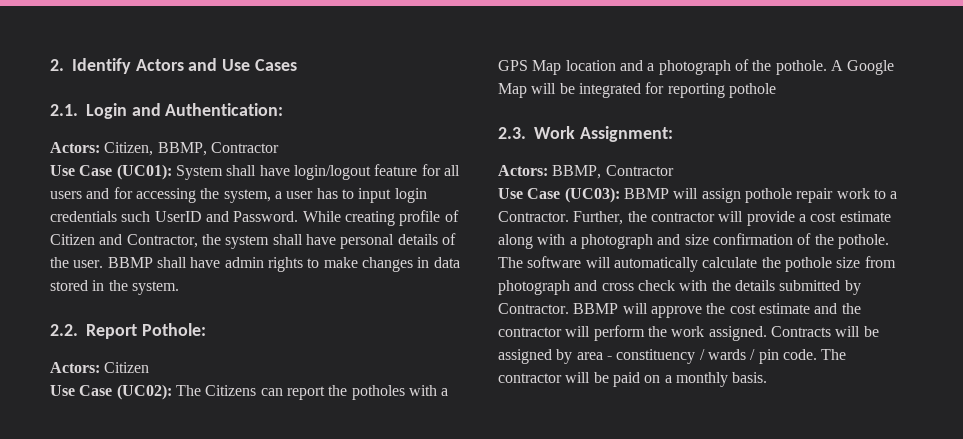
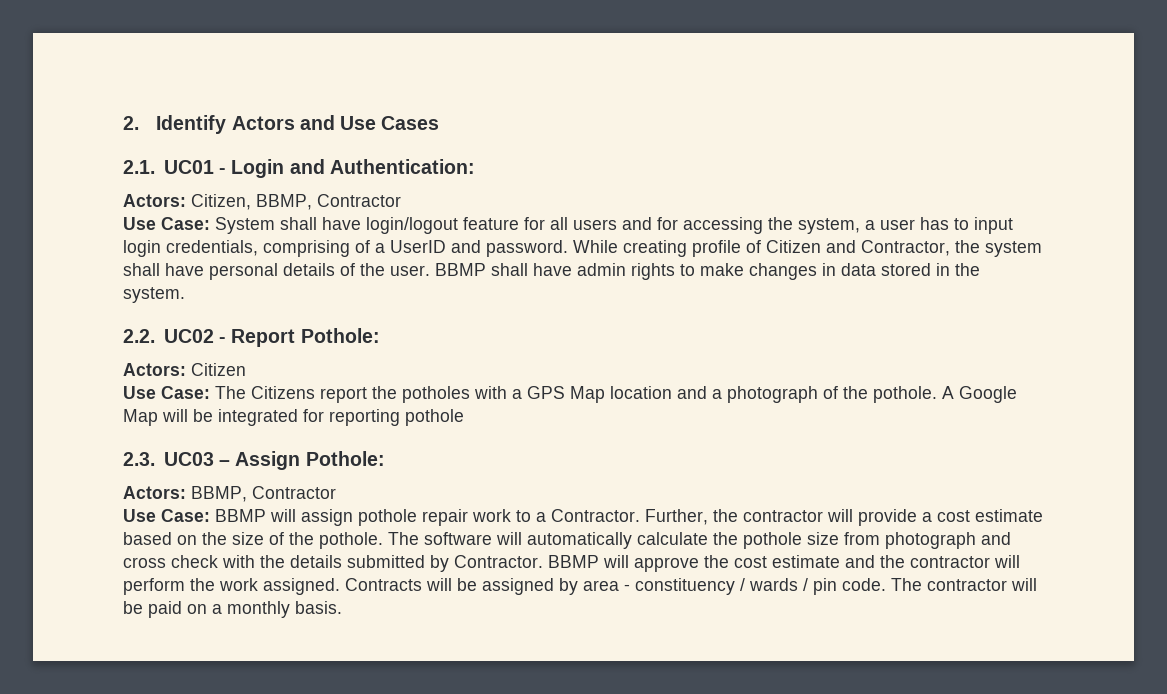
(78, 110) none -> [163,160,227,174] UC01 -
[79,164,172,180] Case (UC01): -> [161,217,210,230] Case:
[50,211,151,222] credentials such -> [166,240,385,257] credentials, comprising of a
[233,211,299,222] Password. -> [486,240,568,257] password.
(78, 330) none -> [163,329,227,343] UC02 -
[79,384,172,400] Case (UC02): -> [161,386,210,399] Case:
[260,388,283,396] can -> (315, 392) none
[534,126,673,142] Work Assignment: -> [163,451,385,470] UC03 – Assign Pothole:
[527,187,620,203] Case (UC03): -> [161,509,210,522] Case:
[498,233,793,249] along with a photograph and size confirmation -> [123,532,264,545] based on the size

